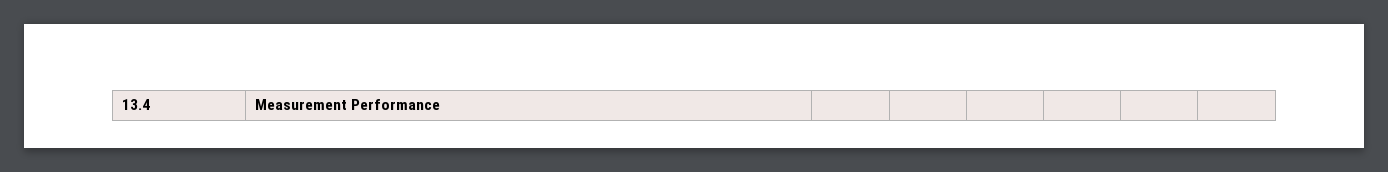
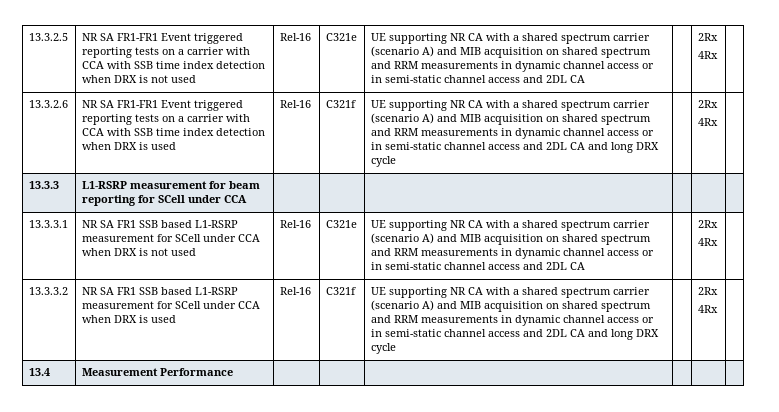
(121, 104) none -> [28,33,68,41] [81,33,243,44] [81,47,250,58] [81,61,265,69] [81,75,196,83] [279,33,311,41] [325,33,357,41] [370,33,650,44] [370,46,651,58] [370,61,654,72] [370,75,585,83] [697,33,718,41] [697,51,718,59] [28,100,68,108] [81,100,243,111] [81,114,250,125] [81,128,265,136] [81,142,176,150] [279,100,311,108] [325,100,356,108] [370,100,650,111] [370,113,651,125] [370,128,654,139] [370,142,659,153] [370,156,396,167] [697,100,718,108] [697,118,718,126] [28,181,59,189] [81,181,260,189] [81,195,247,206] [28,220,68,228] [81,220,238,228] [81,234,260,242] [81,248,196,256] [279,220,311,228] [325,220,357,228] [370,220,650,231] [370,233,651,245] [370,248,654,259] [370,262,585,270] [697,220,718,228] [697,238,718,246] [28,287,68,295] [81,287,238,295] [81,301,260,309] [81,315,176,323] [279,287,311,295] [325,287,356,295] [370,287,650,298] [370,300,651,312] [370,315,654,326] [370,329,659,340] [370,343,396,354] [697,287,718,295] [697,305,718,313] 13.3.2.5 | NR SA FR1-FR1 Event triggered reporting tests on a carrier with CCA with SSB time index detection when DRX is not used | Rel-16 | C321e | UE supporting NR CA with a shared spectrum carrier (scenario A) and MIB acquisition on shared spectrum and RRM measurements in dynamic channel access or in semi-static channel access and 2DL CA | | 2Rx // 4Rx | // 13.3.2.6 | NR SA FR1-FR1 Event triggered reporting tests on a carrier with CCA with SSB time index detection when DRX is used | Rel-16 | C321f | UE supporting NR CA with a shared spectrum carrier (scenario A) and MIB acquisition on shared spectrum and RRM measurements in dynamic channel access or in semi-static channel access and 2DL CA and long DRX cycle | | 2Rx // 4Rx | // 13.3.3 | L1-RSRP measurement for beam reporting for SCell under CCA | | | | | | // 13.3.3.1 | NR SA FR1 SSB based L1-RSRP measurement for SCell under CCA when DRX is not used | Rel-16 | C321e | UE supporting NR CA with a shared spectrum carrier (scenario A) and MIB acquisition on shared spectrum and RRM measurements in dynamic channel access or in semi-static channel access and 2DL CA | | 2Rx // 4Rx | // 13.3.3.2 | NR SA FR1 SSB based L1-RSRP measurement for SCell under CCA when DRX is used | Rel-16 | C321f | UE supporting NR CA with a shared spectrum carrier (scenario A) and MIB acquisition on shared spectrum and RRM measurements in dynamic channel access or in semi-static channel access and 2DL CA and long DRX cycle | | 2Rx // 4Rx | //

